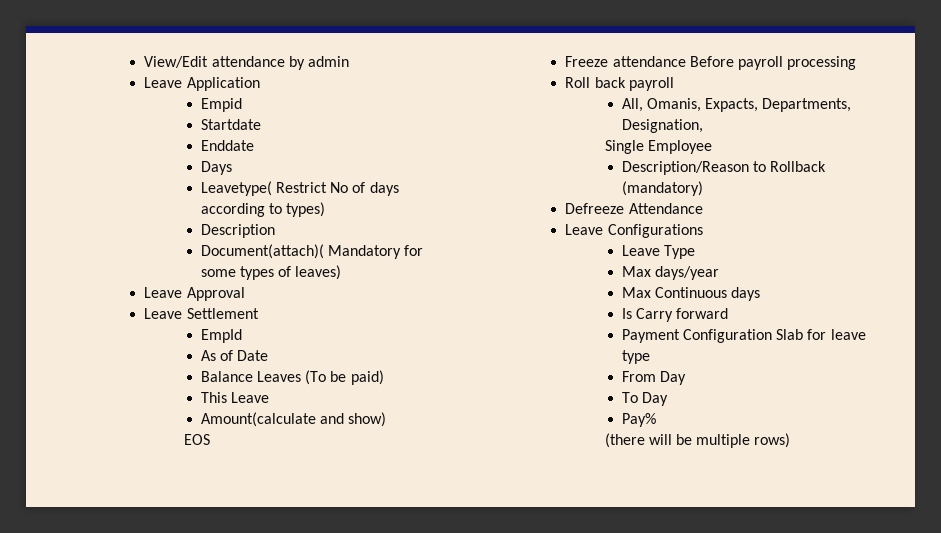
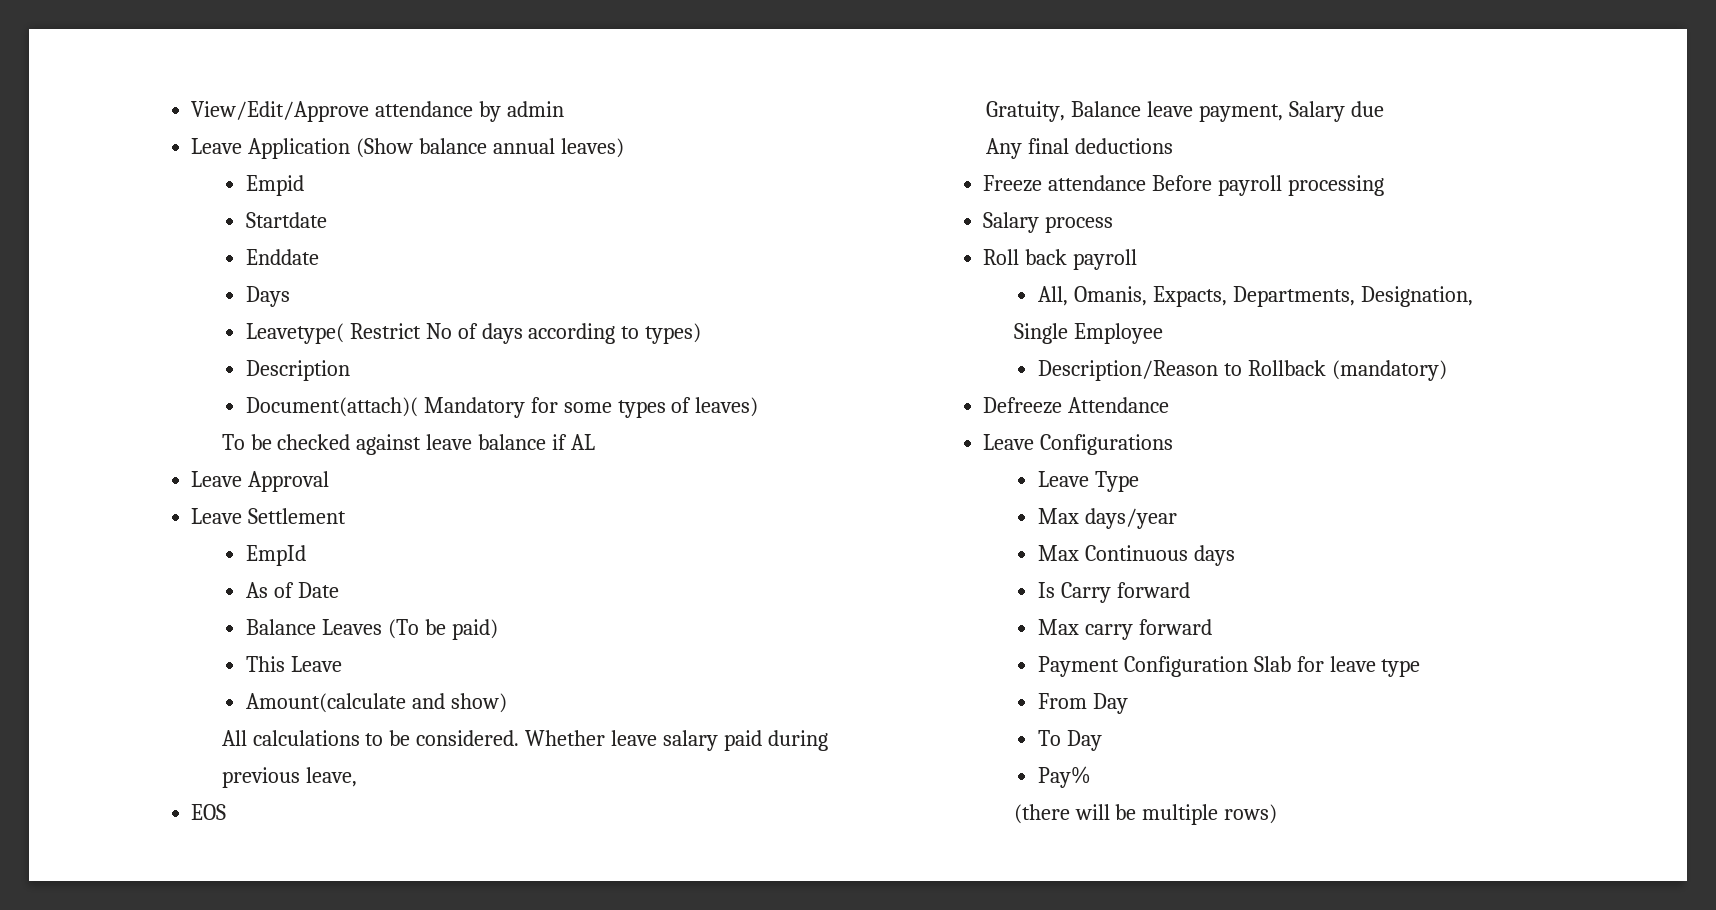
[144,56,209,68] View/Edit -> [191,101,370,122] View/Edit/Approve
(260, 84) none -> [356,138,625,158] (Show balance annual leaves)
(342, 272) none -> [221,434,596,455] // To be checked against leave balance if AL
[183,434,210,445] EOS -> [221,730,829,751] [221,767,357,788] [191,804,227,820] [986,101,1385,122] [986,138,1174,159] All calculations to be considered. Whether leave salary paid during previous leave, // EOS // Gratuity, Balance leave payment, Salary due // Any final deductions
(857, 63) none -> [983,212,1114,233] // Salary process
(729, 313) none -> [1037,619,1212,640] // Max carry forward

